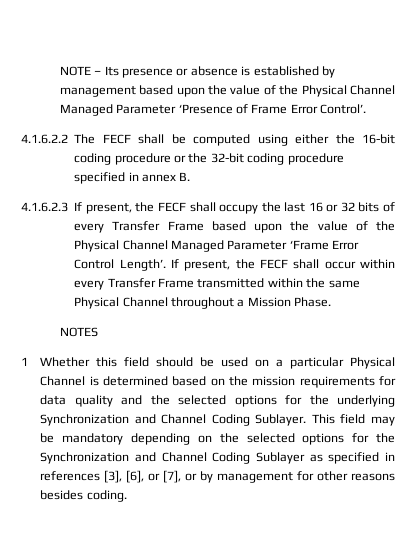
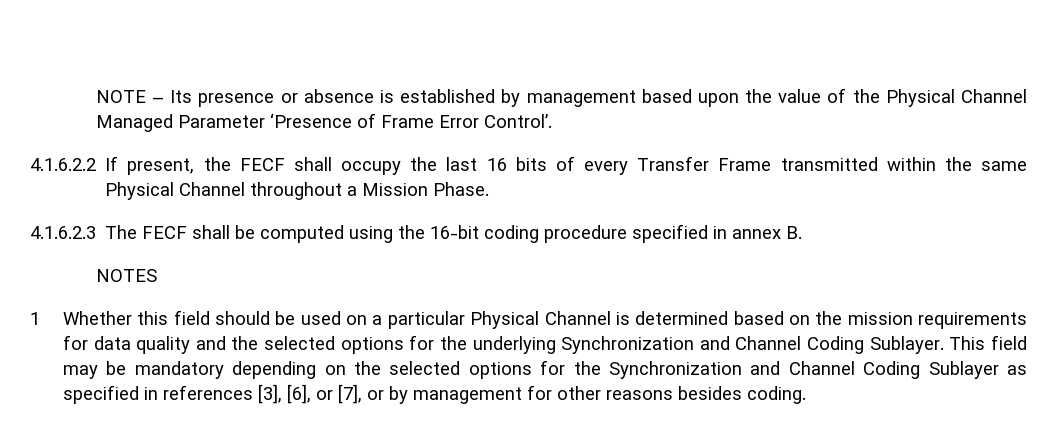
[74,134,395,146] [74,153,344,165] [74,172,191,184] [21,202,68,212] The FECF shall be computed using either the 16-bit coding procedure or the 32-bit coding procedure specified in annex B. // 4.1.6.2.3 -> (96, 164) none
[326,202,355,212] or 32 -> (507, 164) none
[211,221,395,233] [74,240,360,252] [74,259,395,271] [74,278,194,290] based upon the value of the Physical Channel Managed Parameter ‘Frame Error Control Length’. If present, the FECF shall occur within every Transfer Frame -> (772, 164) none
(332, 302) none -> [30,224,803,243] // 4.1.6.2.3 The FECF shall be computed using the 16-bit coding procedure specified in annex B.

